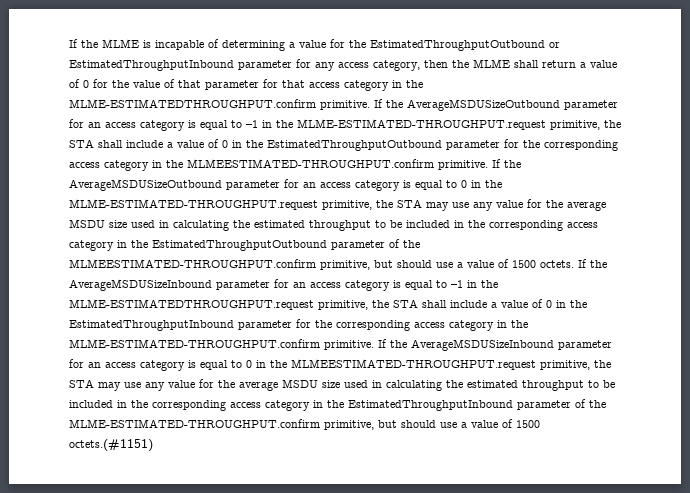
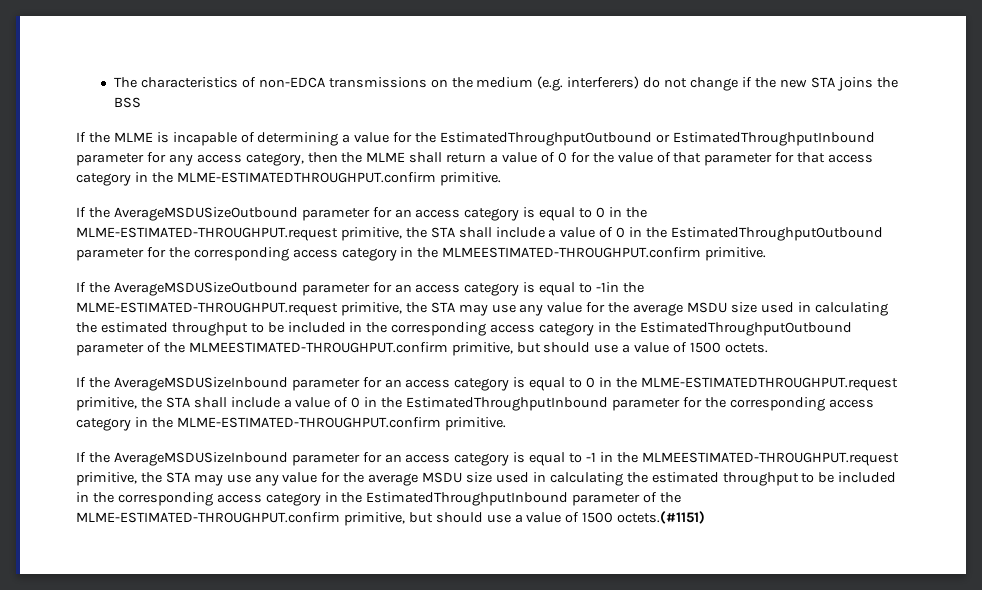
(69, 43) none -> [114,76,898,91] [114,97,142,108] The characteristics of non-EDCA transmissions on the medium (e.g. interferers) do not change if the new STA joins the BSS //
(370, 105) none -> (501, 179) //
[246,120,258,128] –1 -> [596,207,606,218] 0
(488, 165) none -> (767, 254) //
[461,180,481,188] 0 in -> [596,282,620,292] -1in
(574, 264) none -> (768, 348) //
[451,280,463,288] –1 -> [586,377,596,388] 0
(374, 345) none -> (506, 424) //
[246,360,252,368] 0 -> [586,452,597,462] -1

